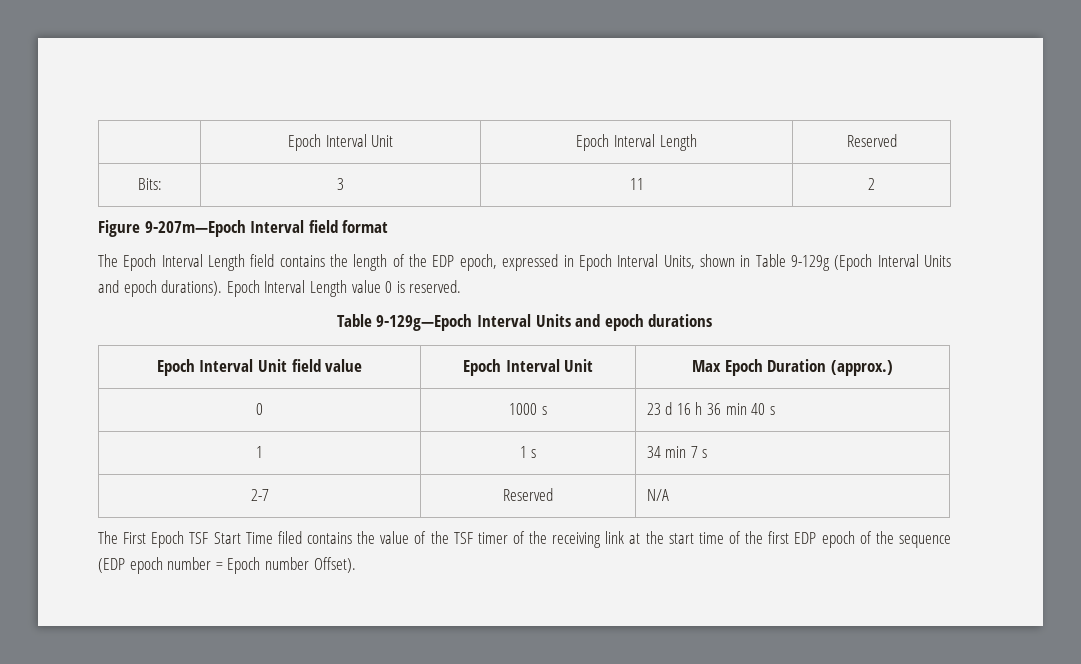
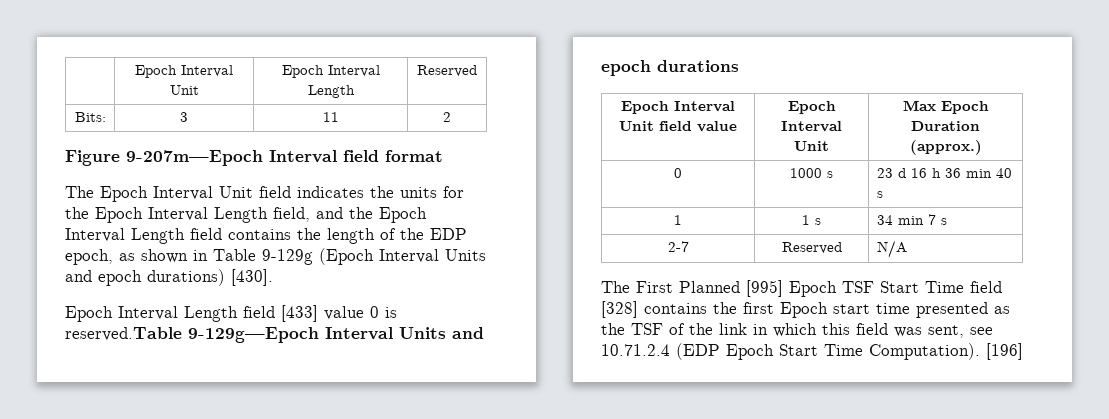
(203, 260) none -> [219,186,464,198] [65,207,427,223] [65,228,125,242] Unit field indicates the units for the Epoch Interval Length field, and the Epoch Interval
[502,254,695,271] expressed in Epoch Interval Units, -> [119,253,135,261] as
[161,280,347,297] durations). Epoch Interval Length -> [147,269,273,286] [65,305,318,322] durations) [430]. // Epoch Interval Length field [433]
[409,280,462,293] [336,314,372,327] reserved. // Table -> [65,327,182,341] reserved.Table
(147, 538) none -> [679,280,783,297] Planned [995]
[277,531,952,548] [98,557,356,574] filed contains the value of the TSF timer of the receiving link at the start time of the first EDP epoch of the sequence (EDP epoch number = Epoch number Offset). -> [970,281,1002,293] [601,301,1010,318] [601,323,993,338] [601,343,1023,360] field [328] contains the first Epoch start time presented as the TSF of the link in which this field was sent, see 10.71.2.4 (EDP Epoch Start Time Computation). [196]

